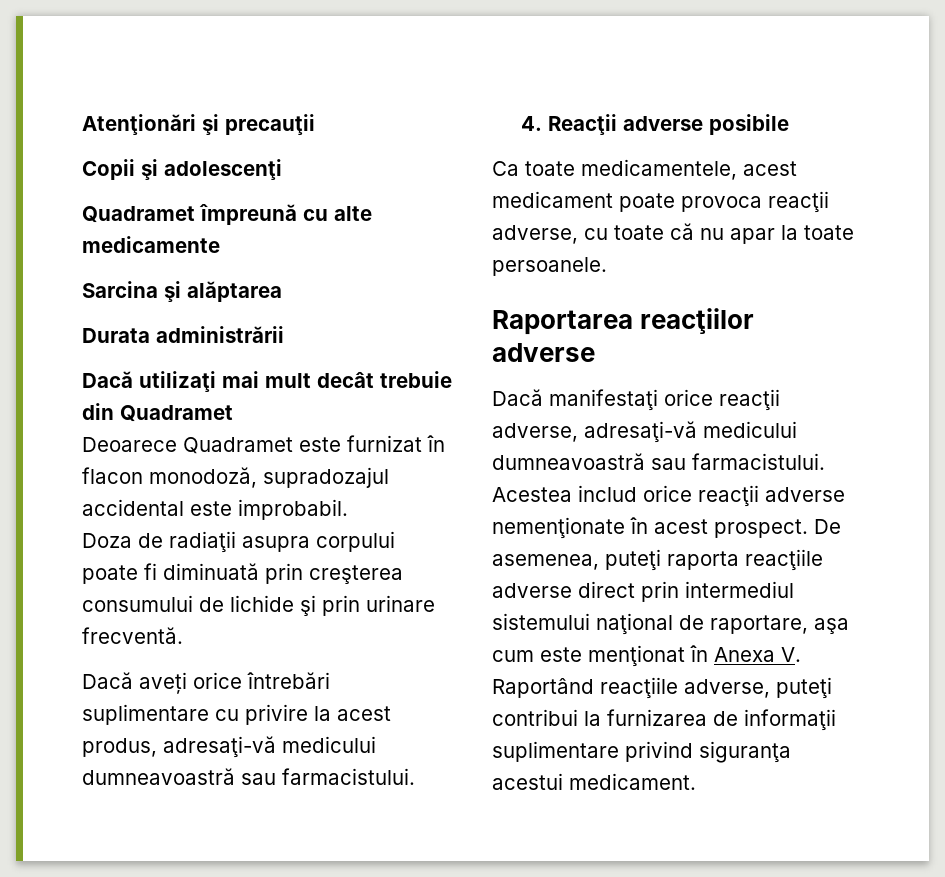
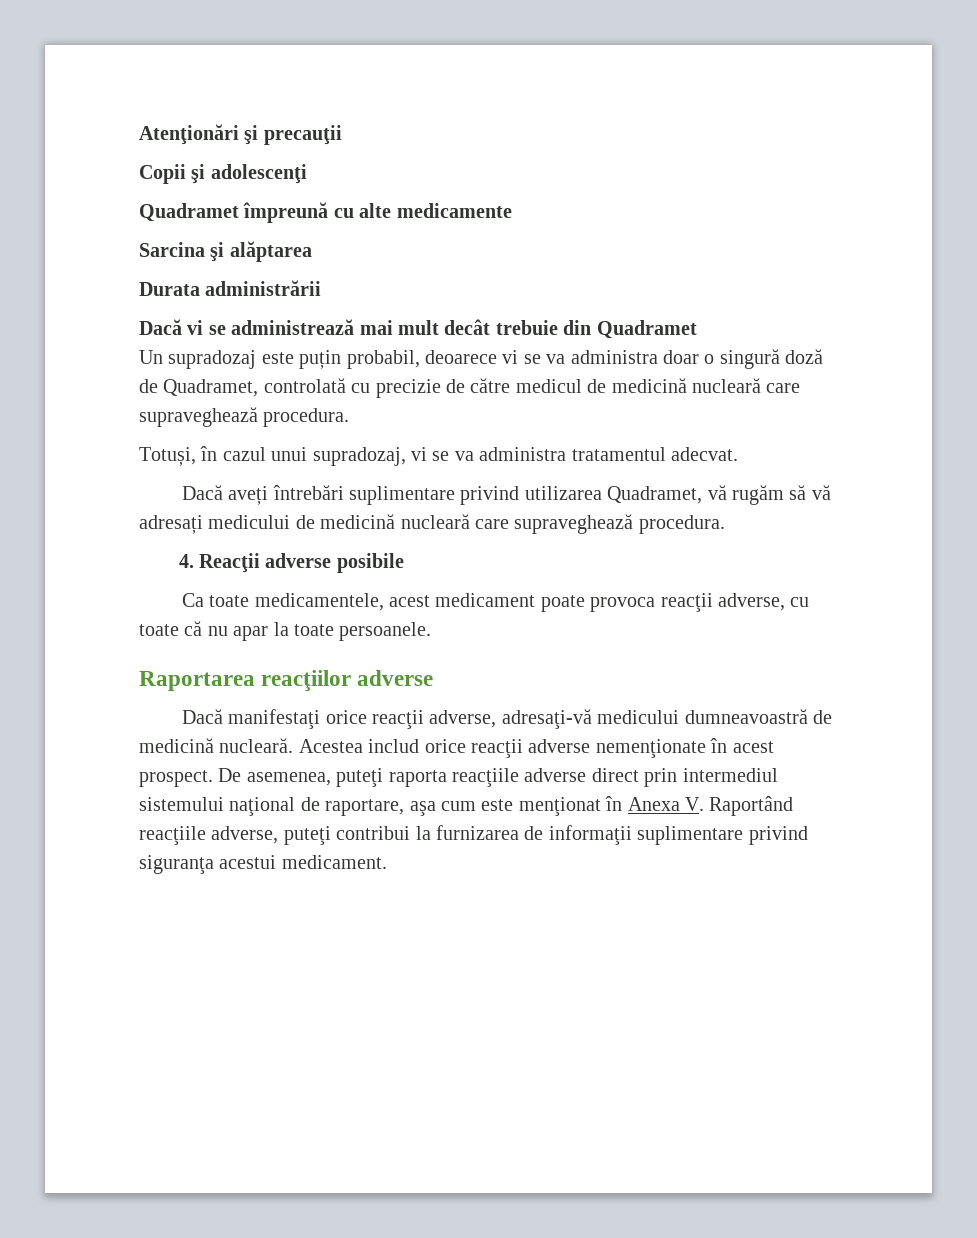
[139,371,216,392] utilizaţi -> [187,319,355,335] vi se administrează
[82,435,445,454] [82,467,389,488] [82,499,348,520] [82,531,395,553] [82,563,403,584] [82,595,435,616] [82,627,183,644] Deoarece Quadramet este furnizat în flacon monodoză, supradozajul accidental este improbabil. // Doza de radiaţii asupra corpului poate fi diminuată prin creşterea consumului de lichide şi prin urinare frecventă. -> [139,349,824,369] [139,378,801,398] [139,407,350,427] [139,446,738,466] Un supradozaj este puțin probabil, deoarece vi se va administra doar o singură doză de Quadramet, controlată cu precizie de către medicul de medicină nucleară care supraveghează procedura. // Totuși, în cazul unui supradozaj, vi se va administra tratamentul adecvat.
[193,672,242,689] orice -> (269, 495) none
[215,704,391,725] [82,736,376,758] [82,768,415,785] cu privire la acest produs, adresaţi-vă medicului dumneavoastră sau farmacistului. -> [460,485,831,505] [139,514,725,534] privind utilizarea Quadramet, vă rugăm să vă adresați medicului de medicină nucleară care supraveghează procedura.
[651,453,825,470] sau farmacistului. -> [812,710,832,724] [139,738,294,753] de medicină nucleară.

